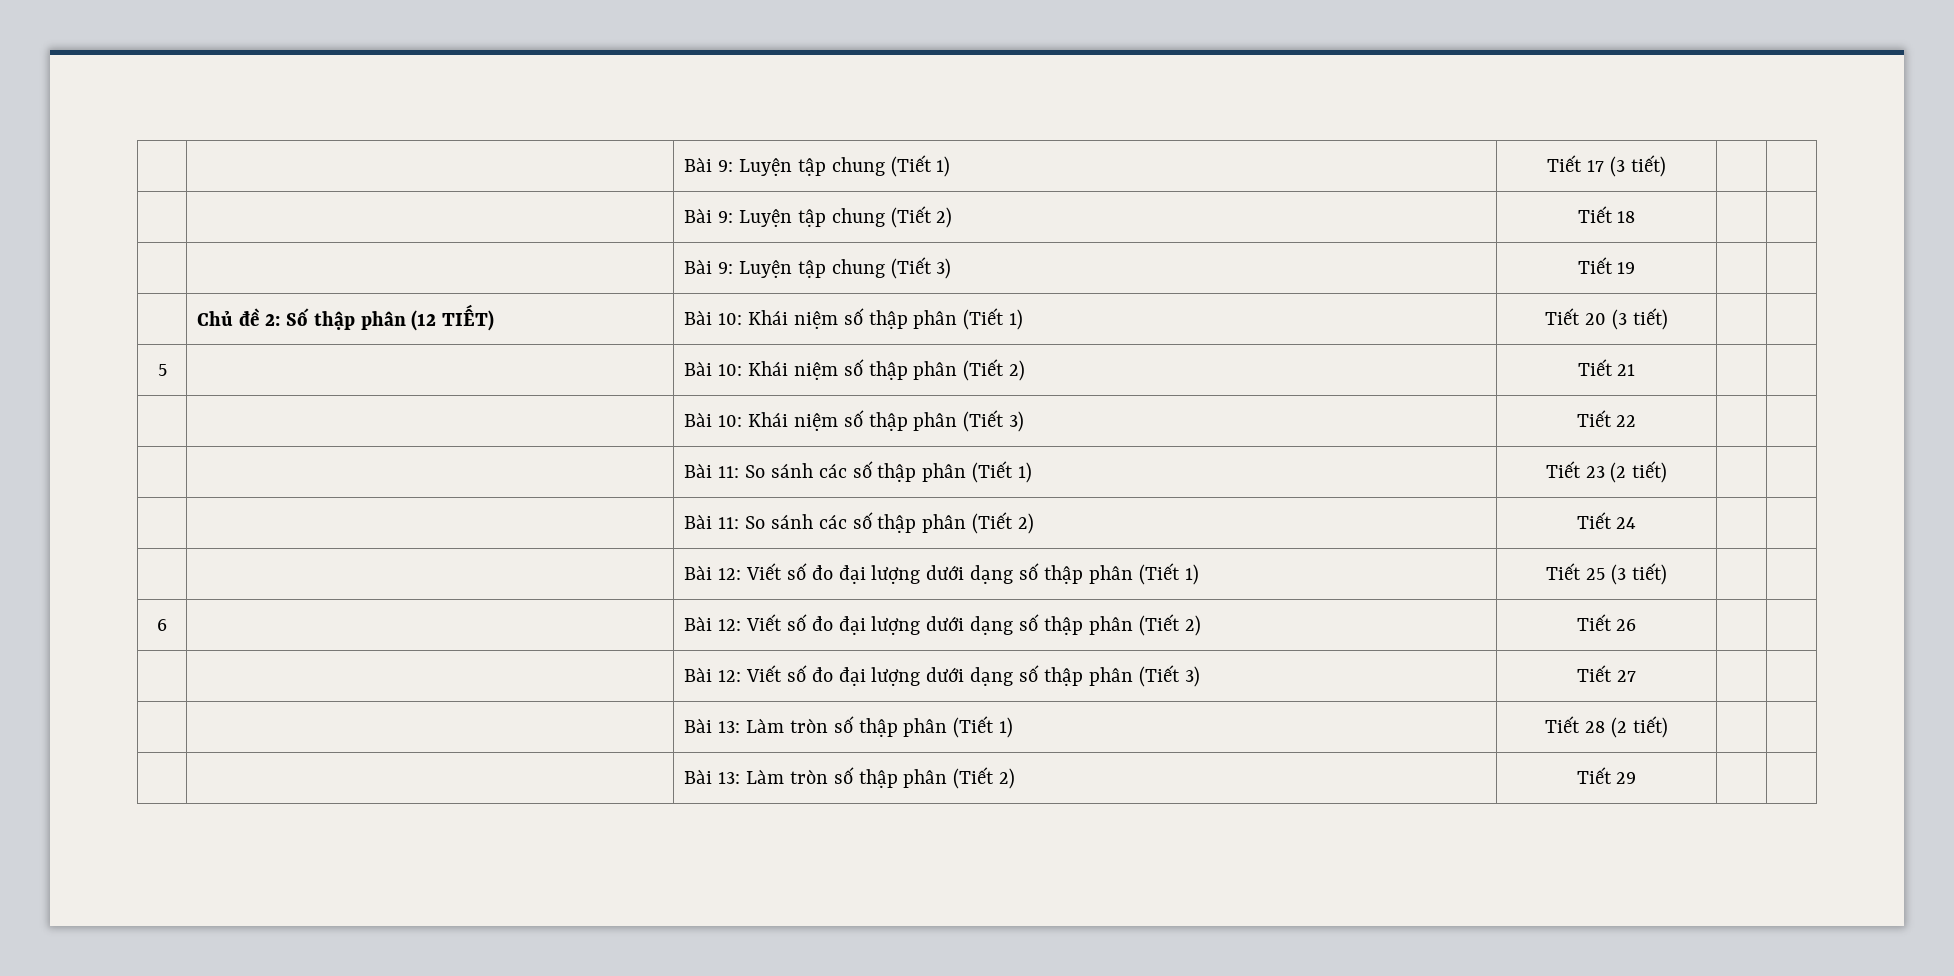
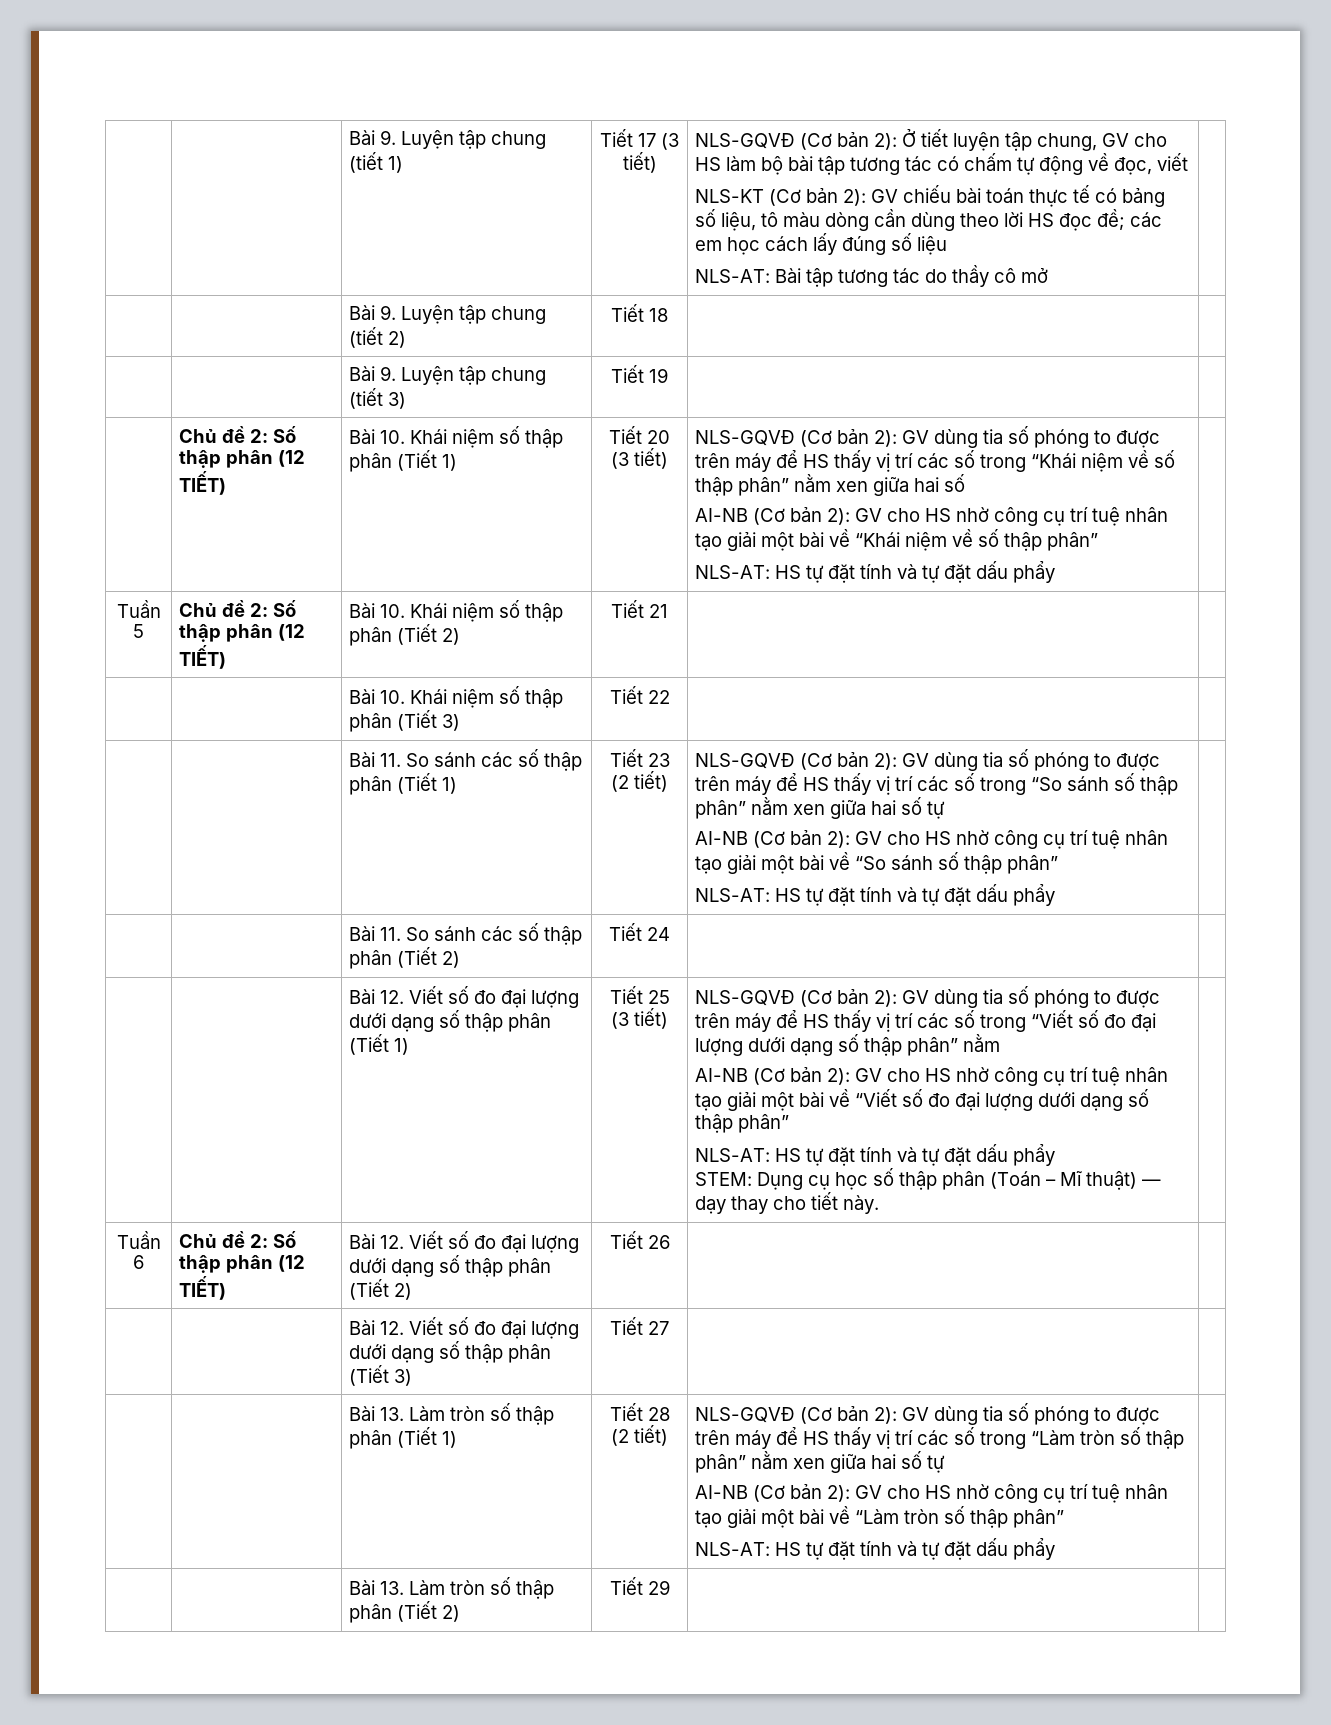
[683,155,932,177] | | Bài 9: Luyện tập chung (Tiết -> [349,130,547,149] [349,152,384,173] | | Bài 9. Luyện tập chung (tiết
[683,206,932,228] | // | | Bài 9: Luyện tập chung (Tiết -> [695,129,1168,151] [695,153,1189,175] [695,185,1166,207] [695,209,1163,231] [695,233,948,255] [695,265,1049,287] [349,305,547,324] [349,327,384,348] NLS-GQVĐ (Cơ bản 2): Ở tiết luyện tập chung, GV cho HS làm bộ bài tập tương tác có chấm tự động về đọc, viết // NLS-KT (Cơ bản 2): GV chiếu bài toán thực tế có bảng số liệu, tô màu dòng cần dùng theo lời HS đọc đề; các em học cách lấy đúng số liệu // NLS-AT: Bài tập tương tác do thầy cô mở | // | | Bài 9. Luyện tập chung (tiết
[717,257,932,279] 9: Luyện tập chung (Tiết -> [380,366,547,385] [349,388,384,409] 9. Luyện tập chung (tiết
[717,313,742,325] 10: -> [380,430,406,444] 10.
[157,364,167,376] [683,361,742,376] | // 5 | | Bài 10: -> [695,426,1161,448] [695,450,1176,472] [695,474,966,496] [695,507,1169,526] [695,529,1099,551] [695,561,1056,583] [116,600,161,618] [133,624,144,638] [179,600,297,617] [179,624,306,642] [179,645,227,669] [349,603,406,618] NLS-GQVĐ (Cơ bản 2): GV dùng tia số phóng to được trên máy để HS thấy vị trí các số trong “Khái niệm về số thập phân” nằm xen giữa hai số // AI-NB (Cơ bản 2): GV cho HS nhờ công cụ trí tuệ nhân tạo giải một bài về “Khái niệm về số thập phân” // NLS-AT: HS tự đặt tính và tự đặt dấu phẩy | // Tuần 5 | Chủ đề 2: Số thập phân (12 TIẾT) | Bài 10.
[717,415,742,427] 10: -> [380,690,406,704] 10.
[717,466,739,478] 11: -> [380,753,402,767] 11.
[683,514,739,529] | // | | Bài 11: -> [695,749,1161,771] [695,773,1179,795] [695,797,946,819] [695,830,1169,849] [695,852,1059,874] [695,884,1056,906] [349,926,402,941] NLS-GQVĐ (Cơ bản 2): GV dùng tia số phóng to được trên máy để HS thấy vị trí các số trong “So sánh số thập phân” nằm xen giữa hai số tự // AI-NB (Cơ bản 2): GV cho HS nhờ công cụ trí tuệ nhân tạo giải một bài về “So sánh số thập phân” // NLS-AT: HS tự đặt tính và tự đặt dấu phẩy | // | | Bài 11.
[717,568,741,580] 12: -> [380,990,405,1004] 12.
[157,619,167,631] [683,616,741,631] | // 6 | | Bài 12: -> [695,986,1161,1008] [695,1010,1157,1032] [695,1034,1001,1056] [695,1067,1169,1086] [695,1089,1150,1111] [695,1114,790,1133] [695,1144,1056,1166] [695,1168,1162,1190] [695,1192,880,1214] [116,1231,161,1249] [133,1255,144,1269] [179,1231,297,1248] [179,1255,306,1273] [179,1276,227,1300] [349,1234,405,1249] NLS-GQVĐ (Cơ bản 2): GV dùng tia số phóng to được trên máy để HS thấy vị trí các số trong “Viết số đo đại lượng dưới dạng số thập phân” nằm // AI-NB (Cơ bản 2): GV cho HS nhờ công cụ trí tuệ nhân tạo giải một bài về “Viết số đo đại lượng dưới dạng số thập phân” // NLS-AT: HS tự đặt tính và tự đặt dấu phẩy // STEM: Dụng cụ học số thập phân (Toán – Mĩ thuật) — dạy thay cho tiết này. | // Tuần 6 | Chủ đề 2: Số thập phân (12 TIẾT) | Bài 12.
[717,670,741,682] 12: -> [380,1321,405,1335] 12.
[717,721,740,733] 13: -> [380,1407,405,1421] 13.
[683,769,740,784] | // | | Bài 13: -> [695,1403,1161,1425] [695,1427,1185,1449] [695,1451,946,1473] [695,1484,1169,1503] [695,1506,1065,1528] [695,1538,1056,1560] [349,1580,405,1595] NLS-GQVĐ (Cơ bản 2): GV dùng tia số phóng to được trên máy để HS thấy vị trí các số trong “Làm tròn số thập phân” nằm xen giữa hai số tự // AI-NB (Cơ bản 2): GV cho HS nhờ công cụ trí tuệ nhân tạo giải một bài về “Làm tròn số thập phân” // NLS-AT: HS tự đặt tính và tự đặt dấu phẩy | // | | Bài 13.

